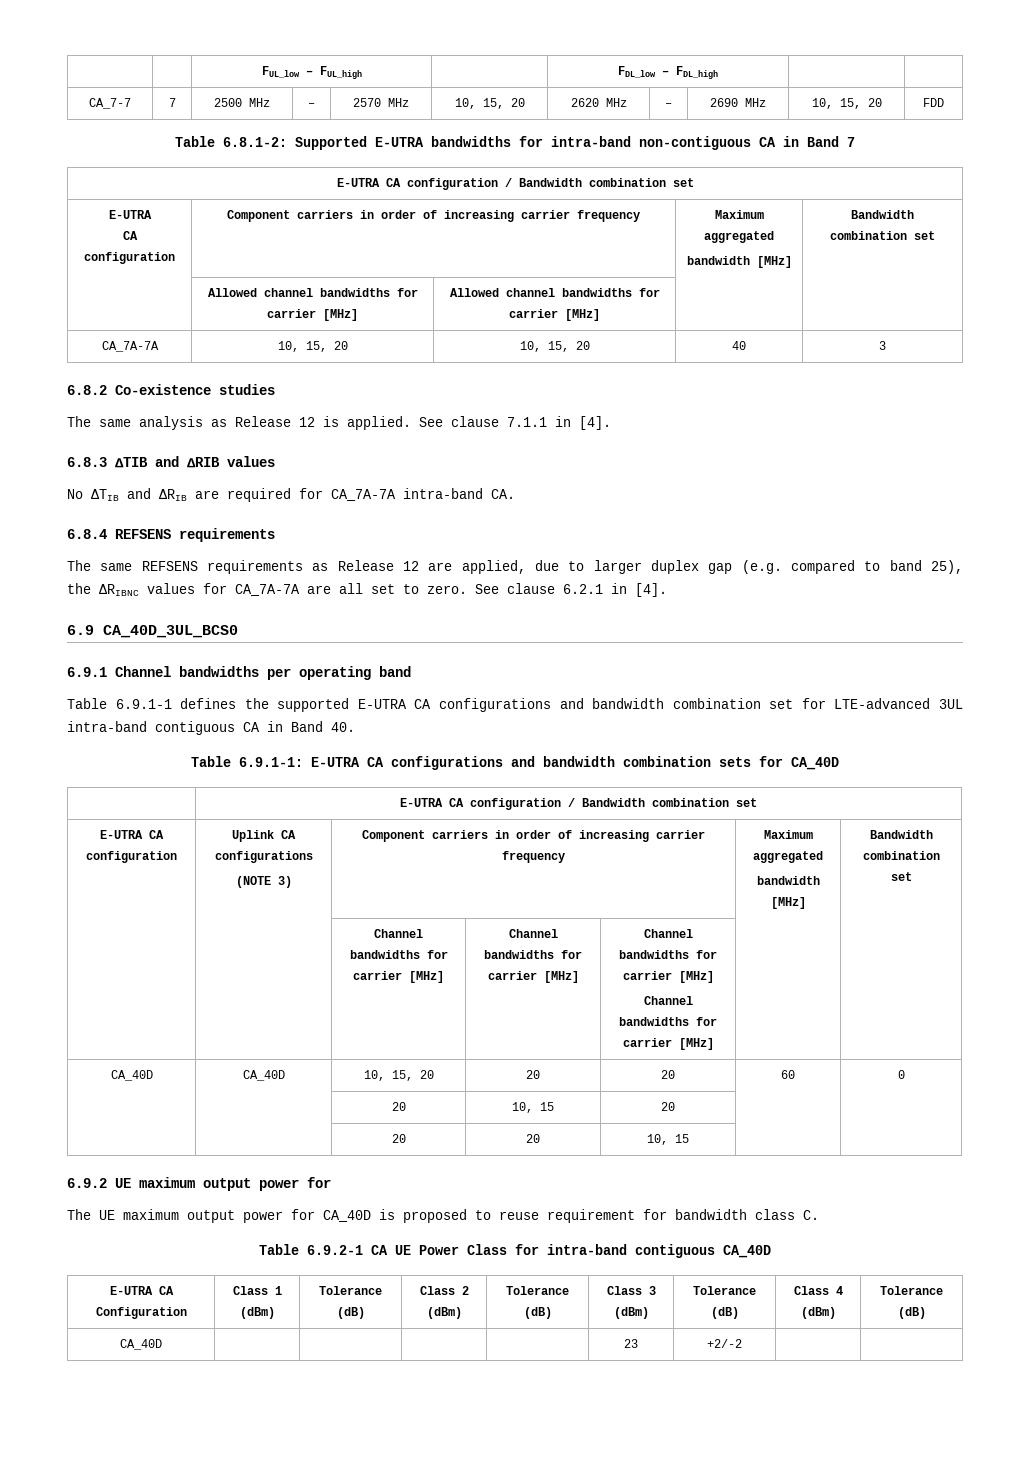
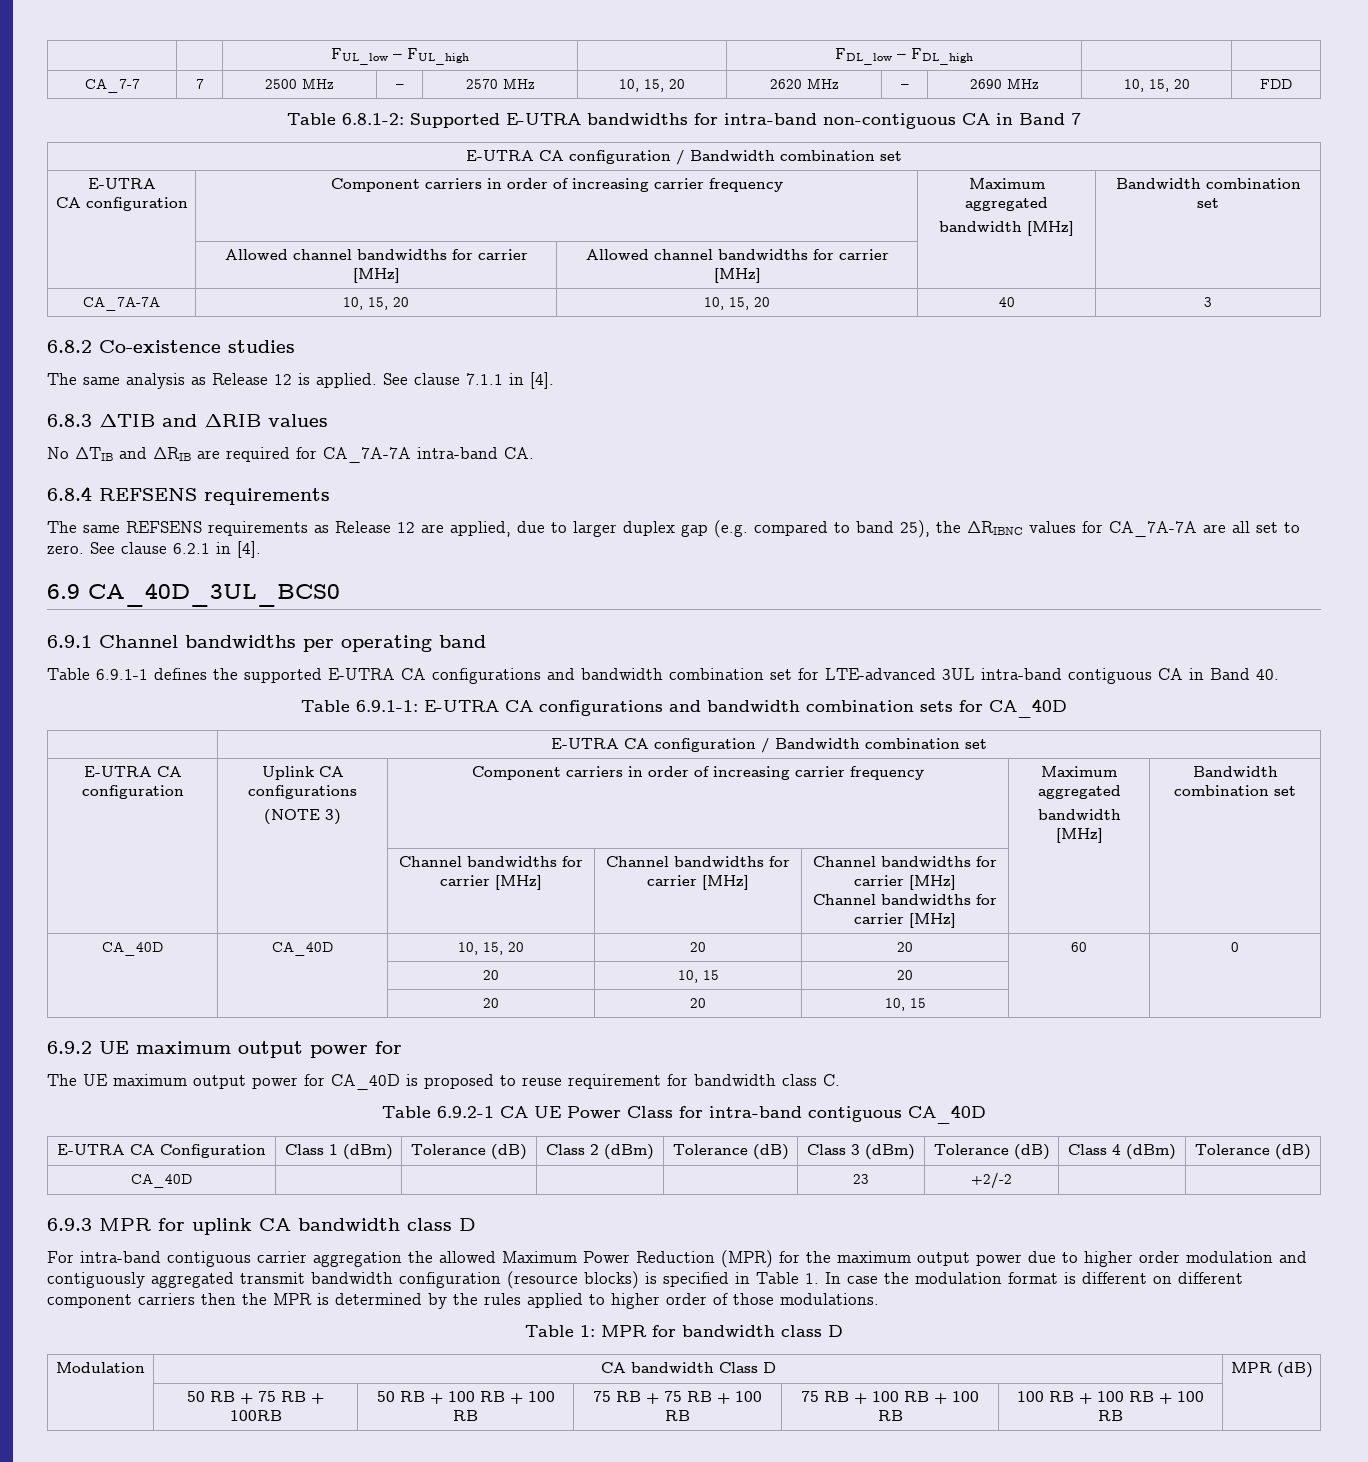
(742, 1343) none -> [47,1218,476,1235] [47,1250,1307,1268] [47,1271,1243,1289] [47,1293,879,1309] [525,1325,843,1337] [56,1362,145,1373] [600,1362,776,1373] [1230,1362,1313,1378] [187,1391,324,1404] [229,1410,282,1421] [376,1391,555,1404] [453,1410,478,1421] [593,1391,762,1404] [665,1410,690,1421] [801,1391,979,1404] [877,1410,903,1421] [1017,1391,1204,1404] [1098,1410,1123,1421] // 6.9.3 MPR for uplink CA bandwidth class D // For intra-band contiguous carrier aggregation the allowed Maximum Power Reduction (MPR) for the maximum output power due to higher order modulation and contiguously aggregated transmit bandwidth configuration (resource blocks) is specified in Table 1. In case the modulation format is different on different component carriers then the MPR is determined by the rules applied to higher order of those modulations. // Table 1: MPR for bandwidth class D // Modulation | CA bandwidth Class D | MPR (dB) // | 50 RB + 75 RB + 100RB | 50 RB + 100 RB + 100 RB | 75 RB + 75 RB + 100 RB | 75 RB + 100 RB + 100 RB | 100 RB + 100 RB + 100 RB |

